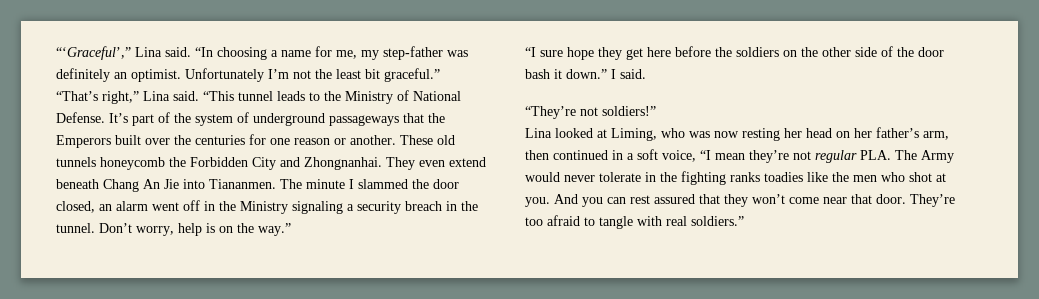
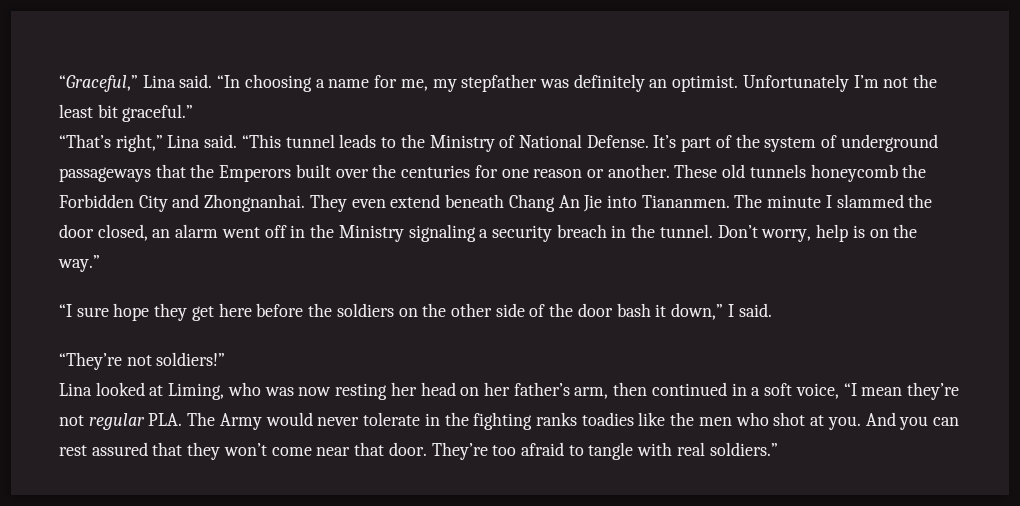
[56,46,131,60] “‘Graceful’,” -> [59,75,138,92] “Graceful,”
[383,46,443,60] step-father -> [461,74,538,92] stepfather
[566,69,607,79] down.” -> [671,303,724,320] down,”

